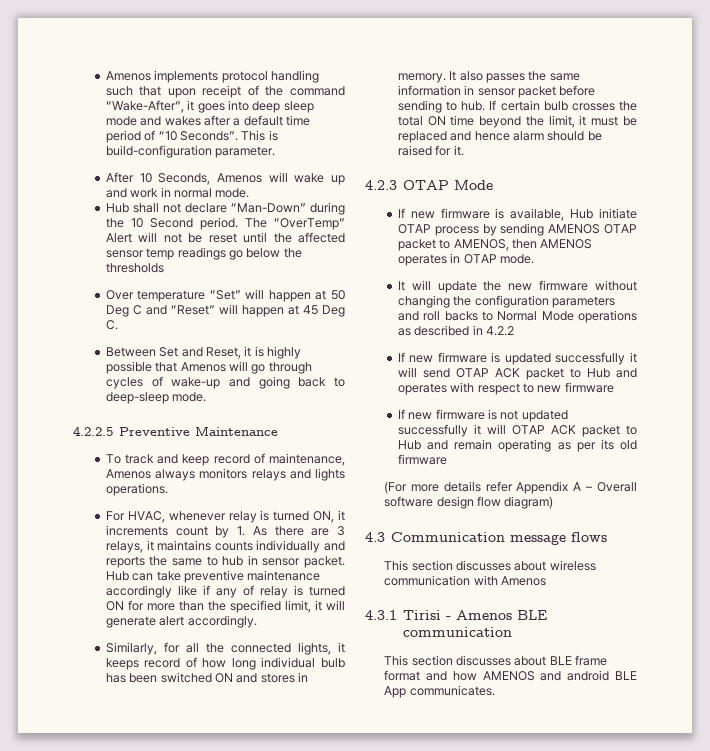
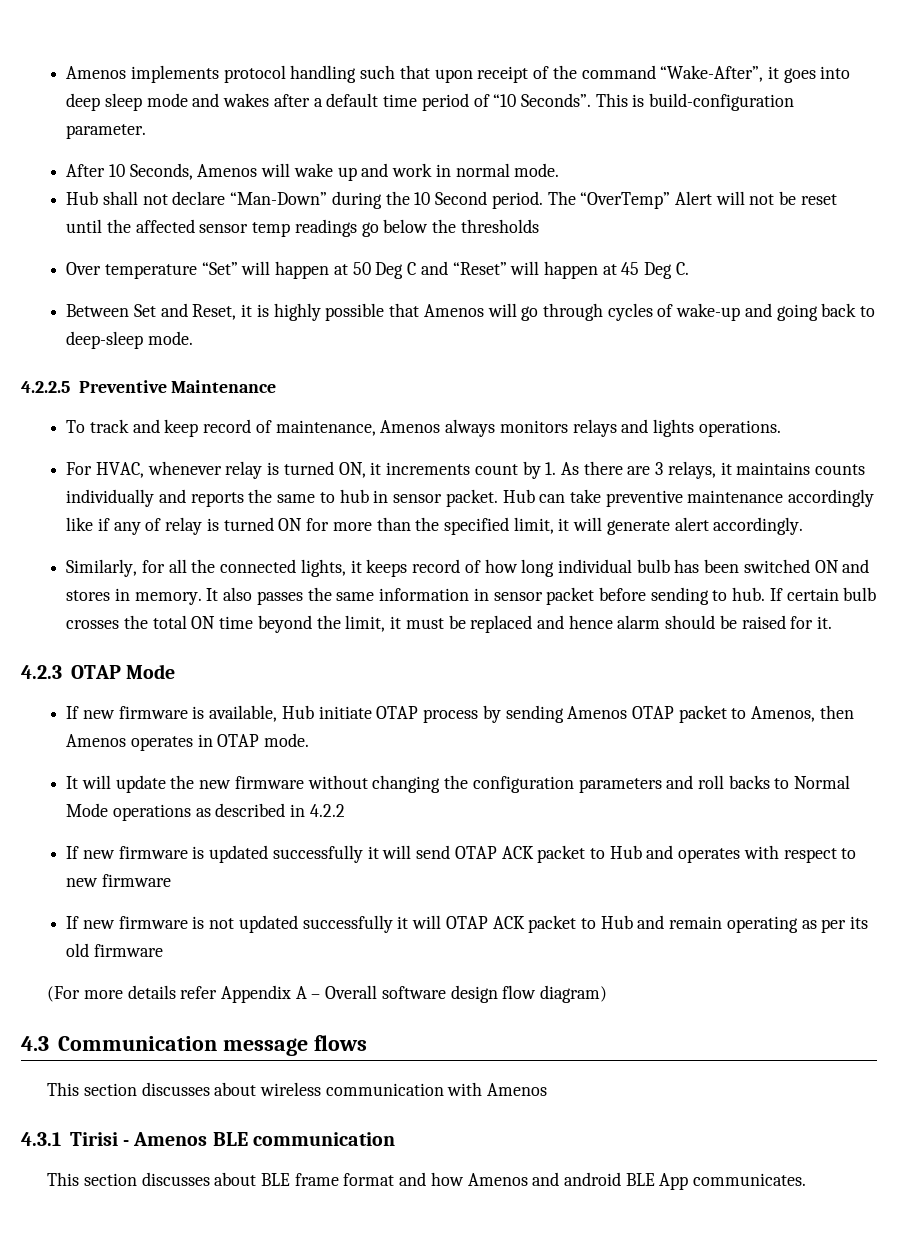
[548,224,601,234] AMENOS -> [567,706,628,719] Amenos
[453,239,593,251] AMENOS, then AMENOS -> [751,705,854,722] [66,734,127,747] Amenos, then Amenos
[482,671,535,681] AMENOS -> [467,1173,528,1186] Amenos

